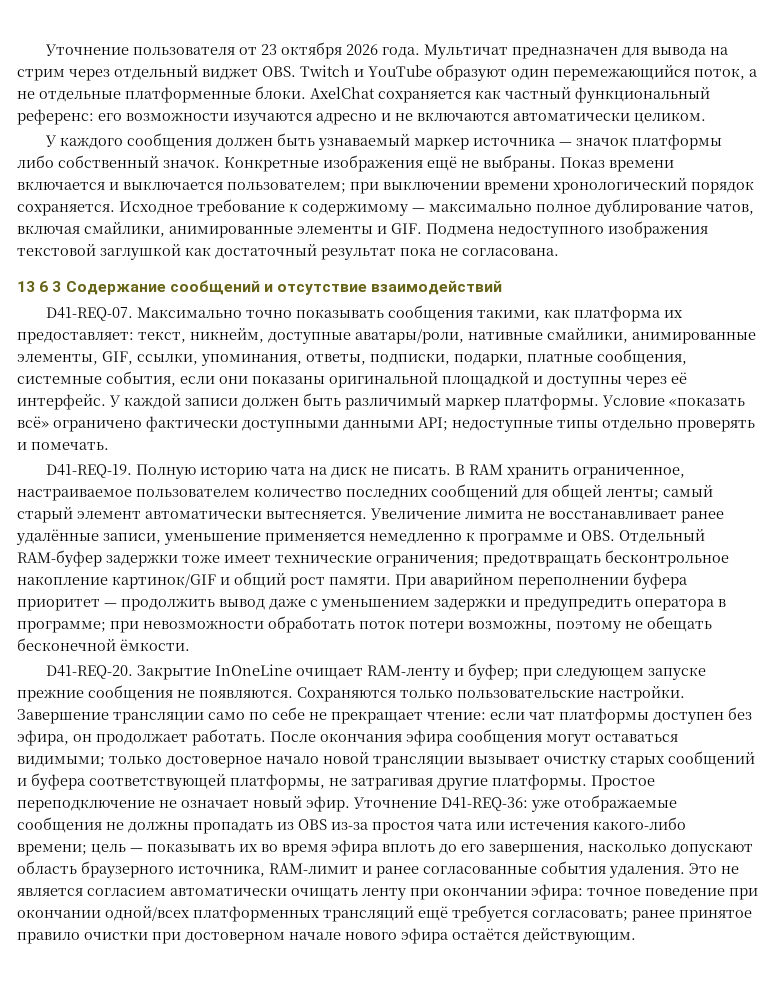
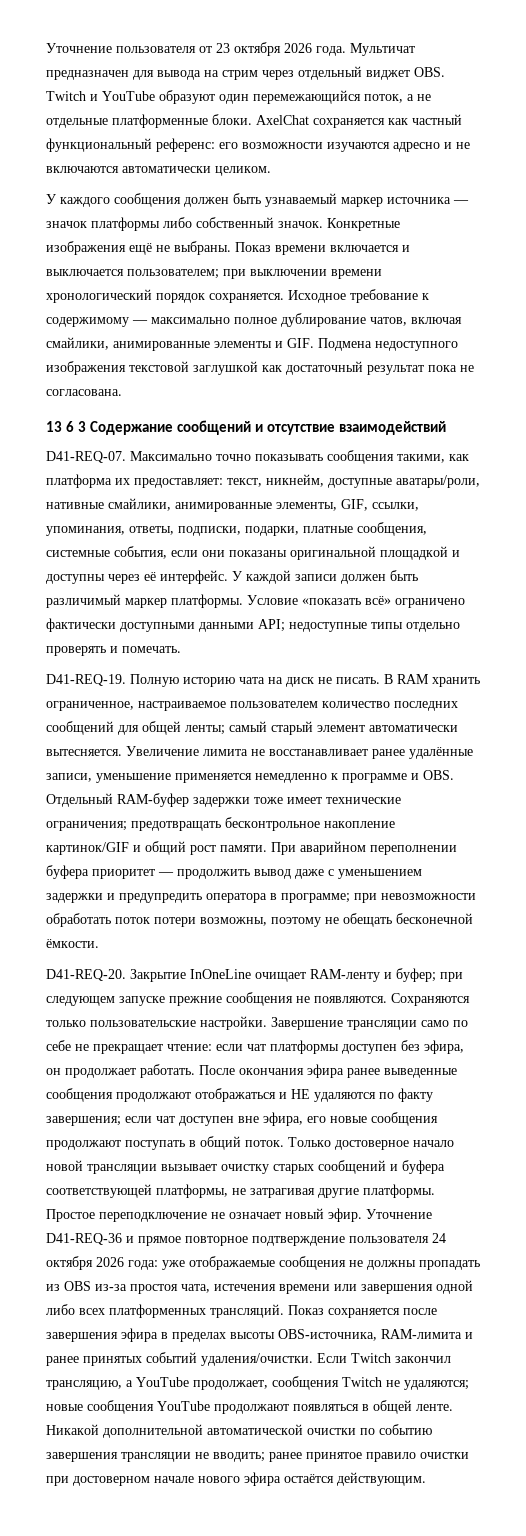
[457,729,678,746] [17,755,162,767] сообщения могут оставаться видимыми; только -> [347,1068,457,1078] [46,1088,433,1102] [46,1112,438,1126] [46,1136,331,1150] ранее выведенные сообщения продолжают отображаться и НЕ удаляются по факту завершения; если чат доступен вне эфира, его новые сообщения продолжают поступать в общий поток. Только
[441,797,528,811] D41-REQ-36: -> [46,1233,446,1246] [46,1256,158,1270] D41-REQ-36 и прямое повторное подтверждение пользователя 24 октября 2026 года:
[438,817,686,830] [17,840,753,856] [17,861,739,878] [17,884,758,900] [17,905,628,922] чата или истечения какого-либо времени; цель — показывать их во время эфира вплоть до его завершения, насколько допускают область браузерного источника, RAM-лимит и ранее согласованные события удаления. Это не является согласием автоматически очищать ленту при окончании эфира: точное поведение при окончании одной/всех платформенных трансляций ещё требуется согласовать; -> [181,1280,473,1294] [46,1304,437,1318] [46,1328,473,1342] [46,1352,451,1366] [46,1376,469,1390] [46,1400,453,1414] [46,1424,432,1438] [46,1452,265,1462] чата, истечения времени или завершения одной либо всех платформенных трансляций. Показ сохраняется после завершения эфира в пределах высоты OBS-источника, RAM-лимита и ранее принятых событий удаления/очистки. Если Twitch закончил трансляцию, а YouTube продолжает, сообщения Twitch не удаляются; новые сообщения YouTube продолжают появляться в общей ленте. Никакой дополнительной автоматической очистки по событию завершения трансляции не вводить;

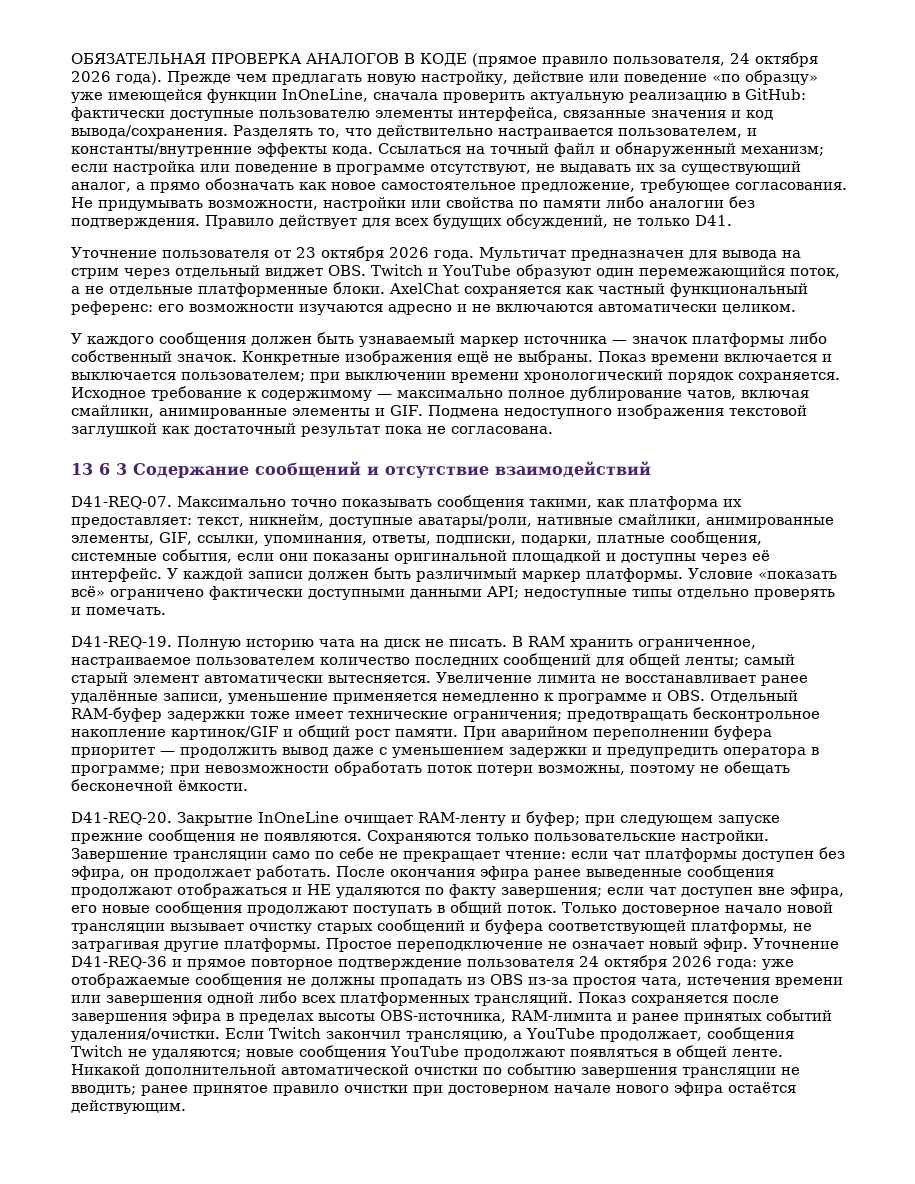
(46, 48) none -> [71,52,818,67] [71,70,818,85] [71,88,806,103] [71,107,773,121] [71,125,757,139] [71,142,824,157] [71,161,801,175] [71,178,847,193] [71,196,755,211] [71,214,732,229] ОБЯЗАТЕЛЬНАЯ ПРОВЕРКА АНАЛОГОВ В КОДЕ (прямое правило пользователя, 24 октября 2026 года). Прежде чем предлагать новую настройку, действие или поведение «по образцу» уже имеющейся функции InOneLine, сначала проверить актуальную реализацию в GitHub: фактически доступные пользователю элементы интерфейса, связанные значения и код вывода/сохранения. Разделять то, что действительно настраивается пользователем, и константы/внутренние эффекты кода. Ссылаться на точный файл и обнаруженный механизм; если настройка или поведение в программе отсутствуют, не выдавать их за существующий аналог, а прямо обозначать как новое самостоятельное предложение, требующее согласования. Не придумывать возможности, настройки или свойства по памяти либо аналогии без подтверждения. Правило действует для всех будущих обсуждений, не только D41. //

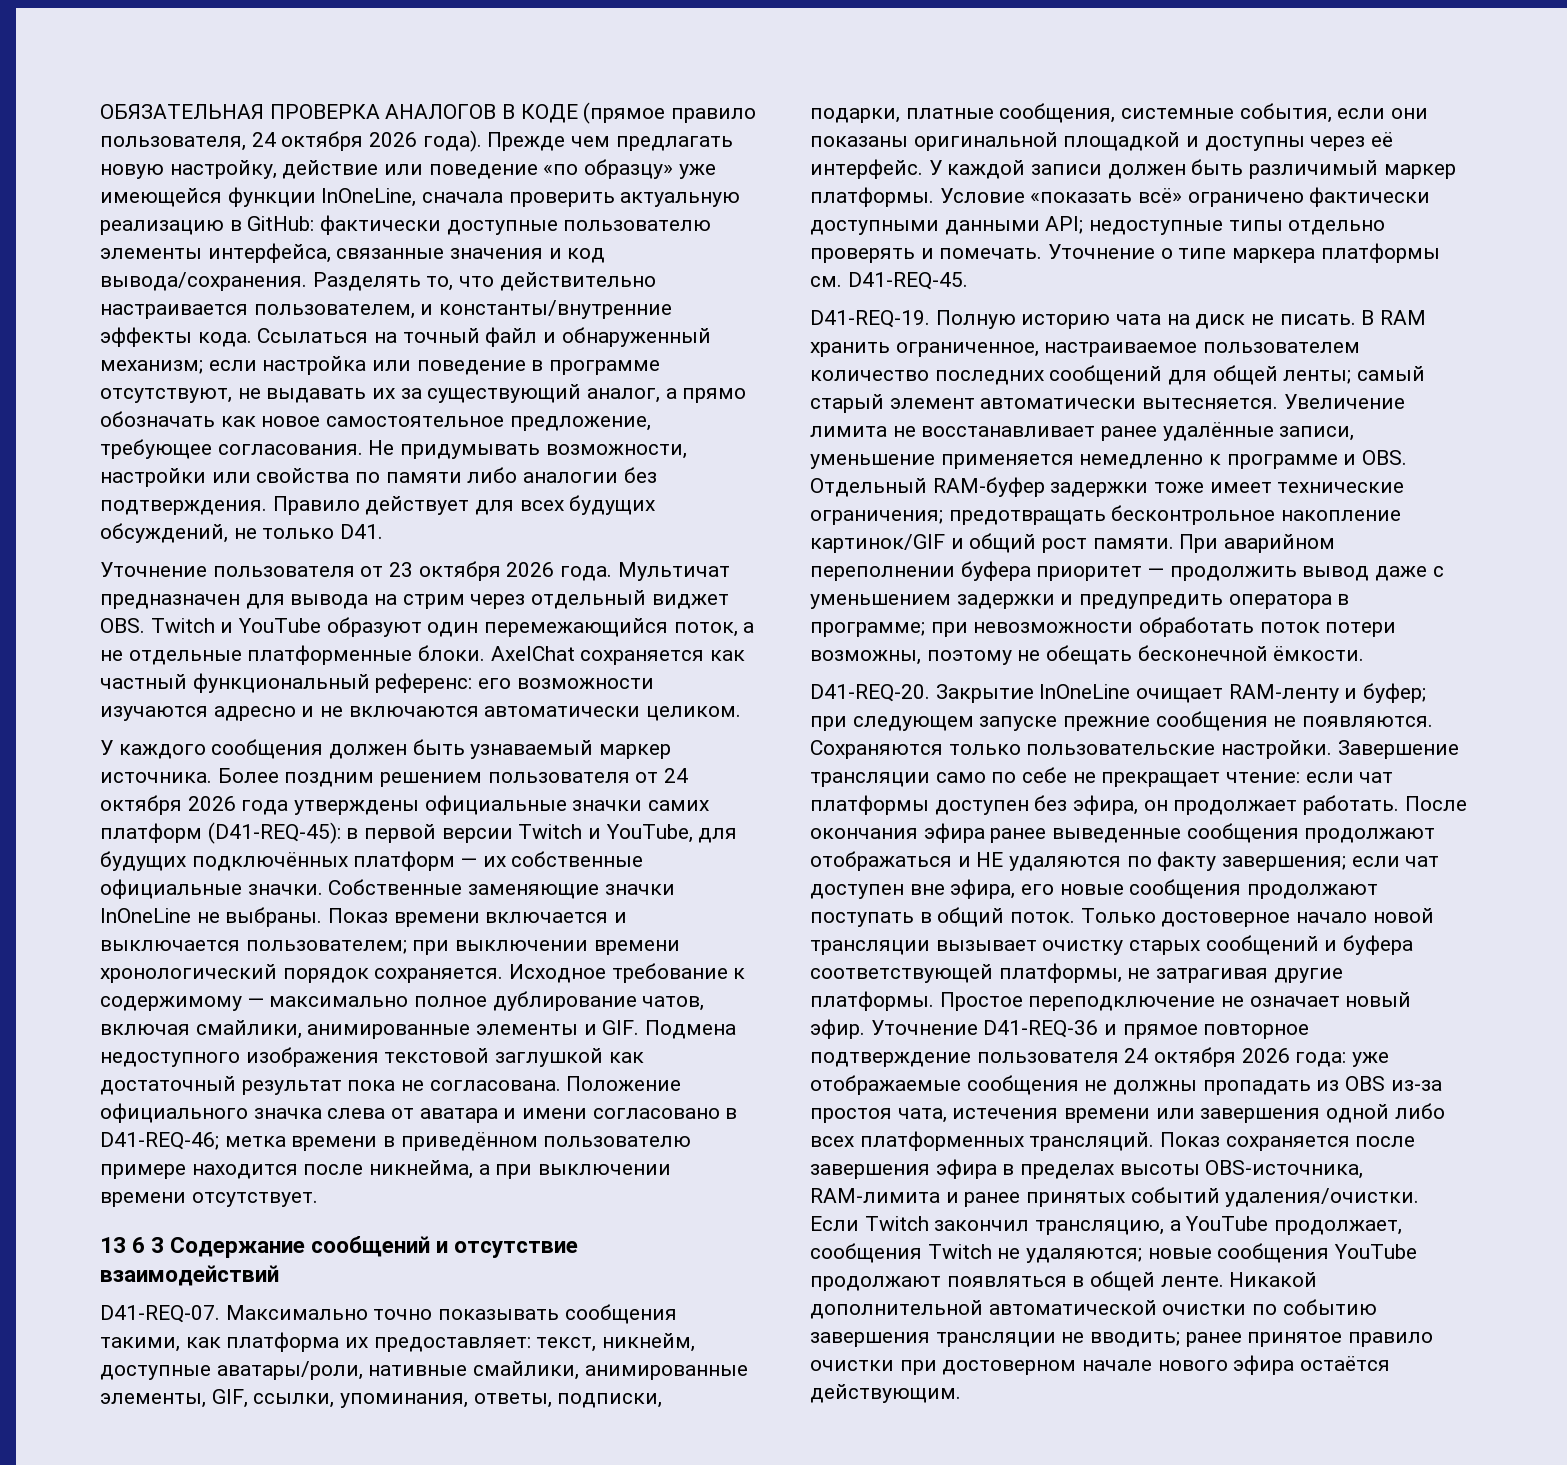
[524,332,827,347] [71,350,489,365] источника — значок платформы либо собственный значок. Конкретные изображения ещё -> [100,768,689,787] [100,795,710,815] [100,822,738,844] [100,851,644,871] [100,879,675,899] [100,908,191,923] источника. Более поздним решением пользователя от 24 октября 2026 года утверждены официальные значки самих платформ (D41-REQ-45): в первой версии Twitch и YouTube, для будущих подключённых платформ — их собственные официальные значки. Собственные заменяющие значки InOneLine
(553, 430) none -> [566,1076,682,1091] [100,1103,738,1123] [100,1132,692,1151] [100,1160,672,1179] [100,1192,318,1207] Положение официального значка слева от аватара и имени согласовано в D41-REQ-46; метка времени в приведённом пользователю примере находится после никнейма, а при выключении времени отсутствует.
(166, 611) none -> [1048,243,1440,263] [810,272,968,290] Уточнение о типе маркера платформы см. D41-REQ-45.

